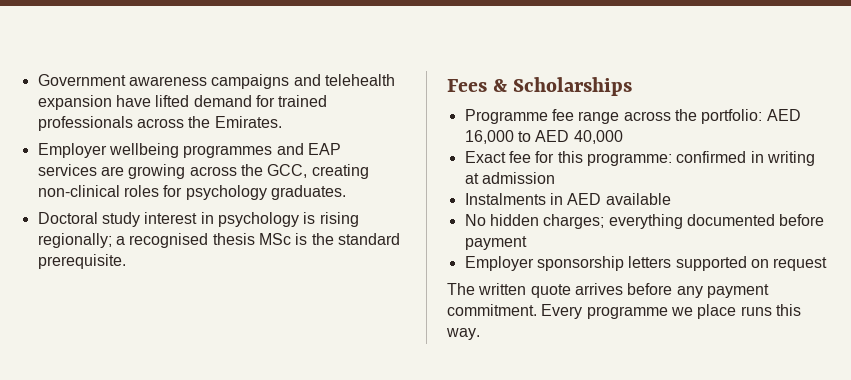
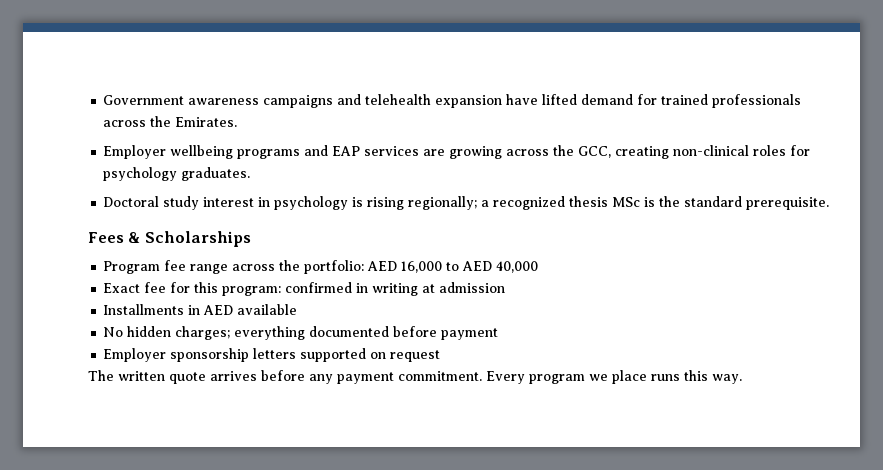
[183,145,273,158] programmes -> [237,149,301,159] programs
[129,233,209,248] recognised -> [493,196,566,210] recognized
[464,109,548,124] Programme -> [103,261,161,274] Program
[586,153,672,166] programme: -> [222,286,282,296] program:
[464,193,546,205] Instalments -> [103,304,185,315] Installments
[586,306,668,319] programme -> [529,374,585,384] program

